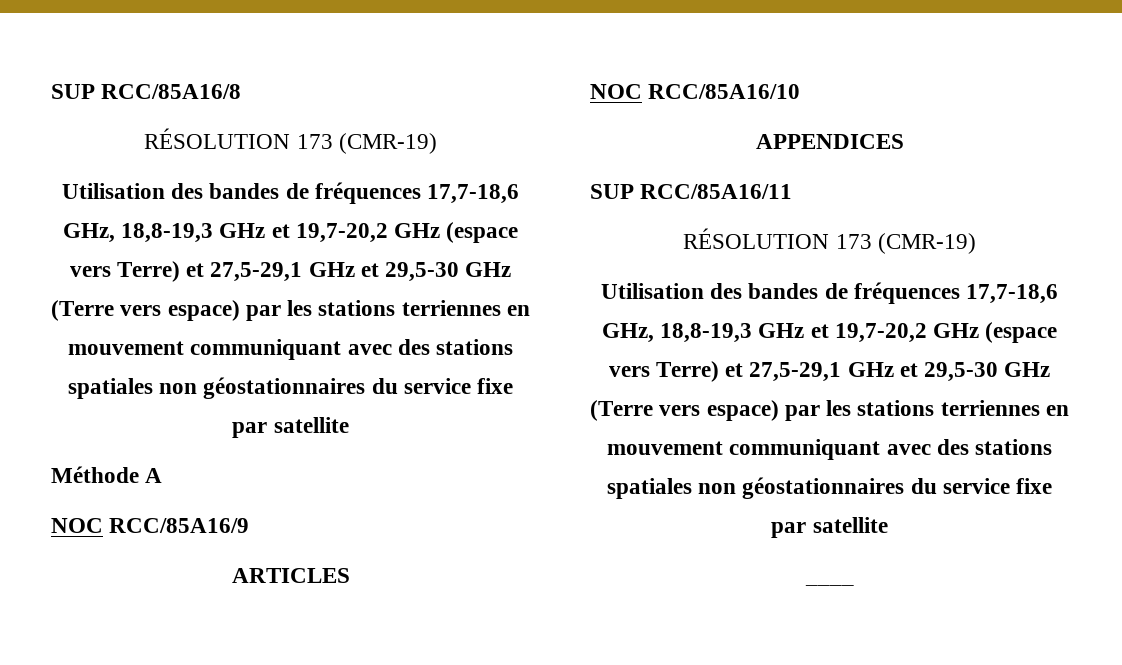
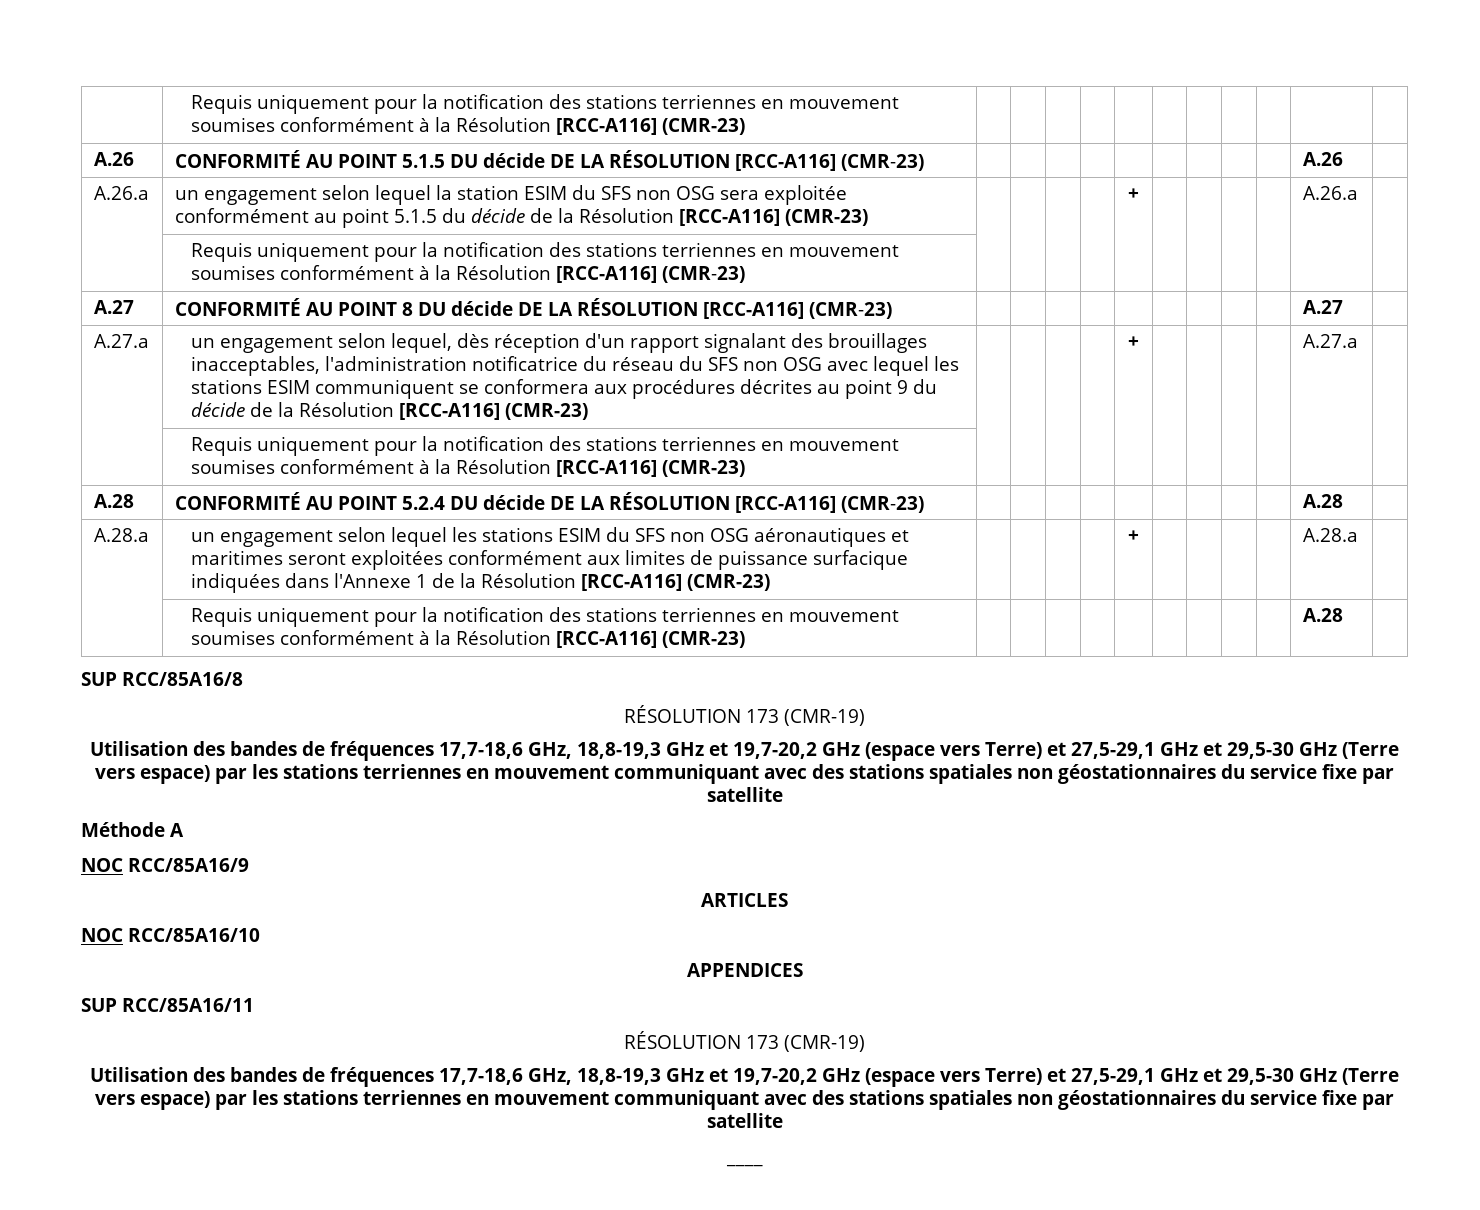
(51, 91) none -> [190,94,899,114] [190,117,745,135] [93,152,134,166] [174,150,924,171] [1302,152,1343,166] [93,186,149,200] [174,185,847,205] [174,208,868,228] [1128,188,1139,200] [1302,186,1358,200] [190,242,899,262] [190,265,745,283] [93,300,134,314] [174,298,892,319] [1302,300,1343,314] [93,334,149,348] [190,333,927,353] [190,356,959,376] [190,379,937,399] [190,402,588,420] [1128,336,1139,348] [1302,334,1358,348] [190,436,899,456] [190,459,745,477] [93,494,134,508] [174,492,924,513] [1302,494,1343,508] [93,528,149,542] [190,527,909,547] [190,550,908,570] [190,573,770,593] [1128,530,1139,542] [1302,528,1358,542] [190,607,899,627] [190,630,745,648] [1302,608,1343,622] | Requis uniquement pour la notification des stations terriennes en mouvement soumises conformément à la Résolution [RCC-A116] (CMR-23) | | | | | | | | | | | // A.26 | CONFORMITÉ AU POINT 5.1.5 DU décide DE LA RÉSOLUTION [RCC-A116] (CMR-23) | | | | | | | | | | A.26 | // A.26.a | un engagement selon lequel la station ESIM du SFS non OSG sera exploitée conformément au point 5.1.5 du décide de la Résolution [RCC-A116] (CMR-23) | | | | | + | | | | | A.26.a | // | Requis uniquement pour la notification des stations terriennes en mouvement soumises conformément à la Résolution [RCC-A116] (CMR-23) | | | | | | | | | | | // A.27 | CONFORMITÉ AU POINT 8 DU décide DE LA RÉSOLUTION [RCC-A116] (CMR-23) | | | | | | | | | | A.27 | // A.27.a | un engagement selon lequel, dès réception d'un rapport signalant des brouillages inacceptables, l'administration notificatrice du réseau du SFS non OSG avec lequel les stations ESIM communiquent se conformera aux procédures décrites au point 9 du décide de la Résolution [RCC-A116] (CMR-23) | | | | | + | | | | | A.27.a | // | Requis uniquement pour la notification des stations terriennes en mouvement soumises conformément à la Résolution [RCC-A116] (CMR-23) | | | | | | | | | | | // A.28 | CONFORMITÉ AU POINT 5.2.4 DU décide DE LA RÉSOLUTION [RCC-A116] (CMR-23) | | | | | | | | | | A.28 | // A.28.a | un engagement selon lequel les stations ESIM du SFS non OSG aéronautiques et maritimes seront exploitées conformément aux limites de puissance surfacique indiquées dans l'Annexe 1 de la Résolution [RCC-A116] (CMR-23) | | | | | + | | | | | A.28.a | // | Requis uniquement pour la notification des stations terriennes en mouvement soumises conformément à la Résolution [RCC-A116] (CMR-23) | | | | | | | | | | A.28 | //

